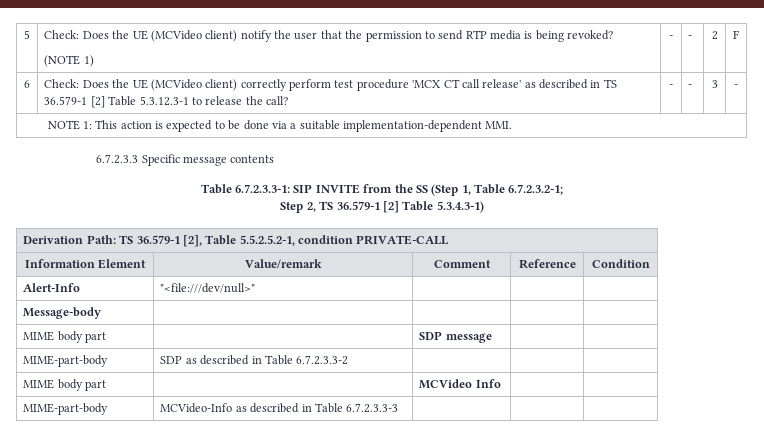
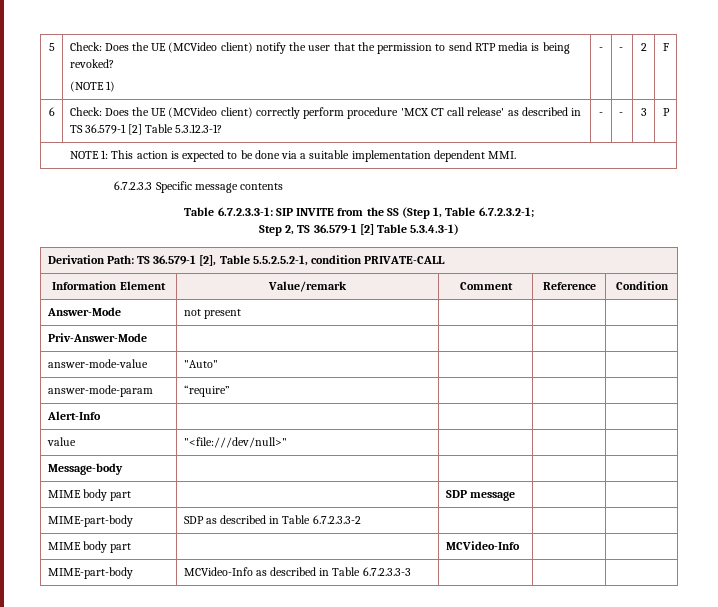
[334,80,354,88] test -> (345, 113) none
[139,96,289,106] 5.3.12.3-1 to release the call? -> [175,124,223,133] 5.3.12.3-1?
[734,84,738,88] - -> [662,108,670,116] P
[343,120,483,132] implementation-dependent -> [351,150,485,162] implementation dependent
(650, 263) none -> [46,307,121,316] [183,309,241,319] [47,333,147,342] [47,359,148,368] [183,360,218,368] [47,385,153,397] [183,385,230,397] // Answer-Mode | not present | | | // Priv-Answer-Mode | | | | // answer-mode-value | "Auto" | | | // answer-mode-param | “require” | | |
(81, 287) none -> [46,437,76,446] | | | // value |
[419,379,501,389] MCVideo Info -> [445,541,520,550] MCVideo-Info

